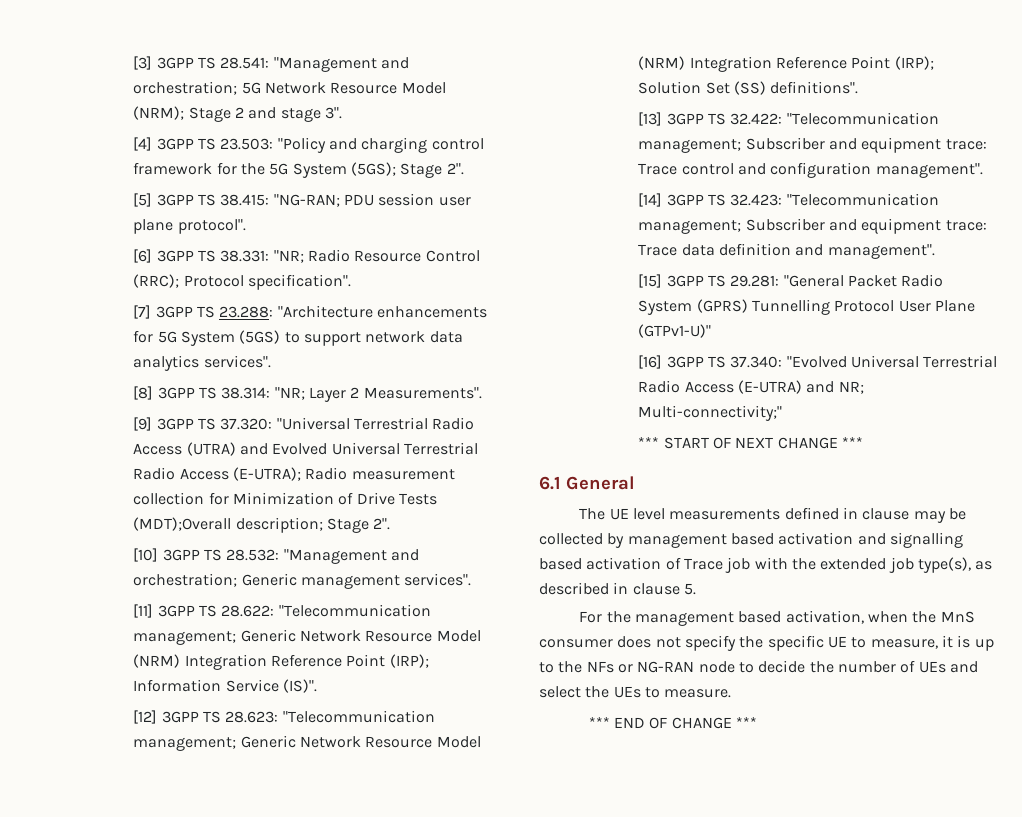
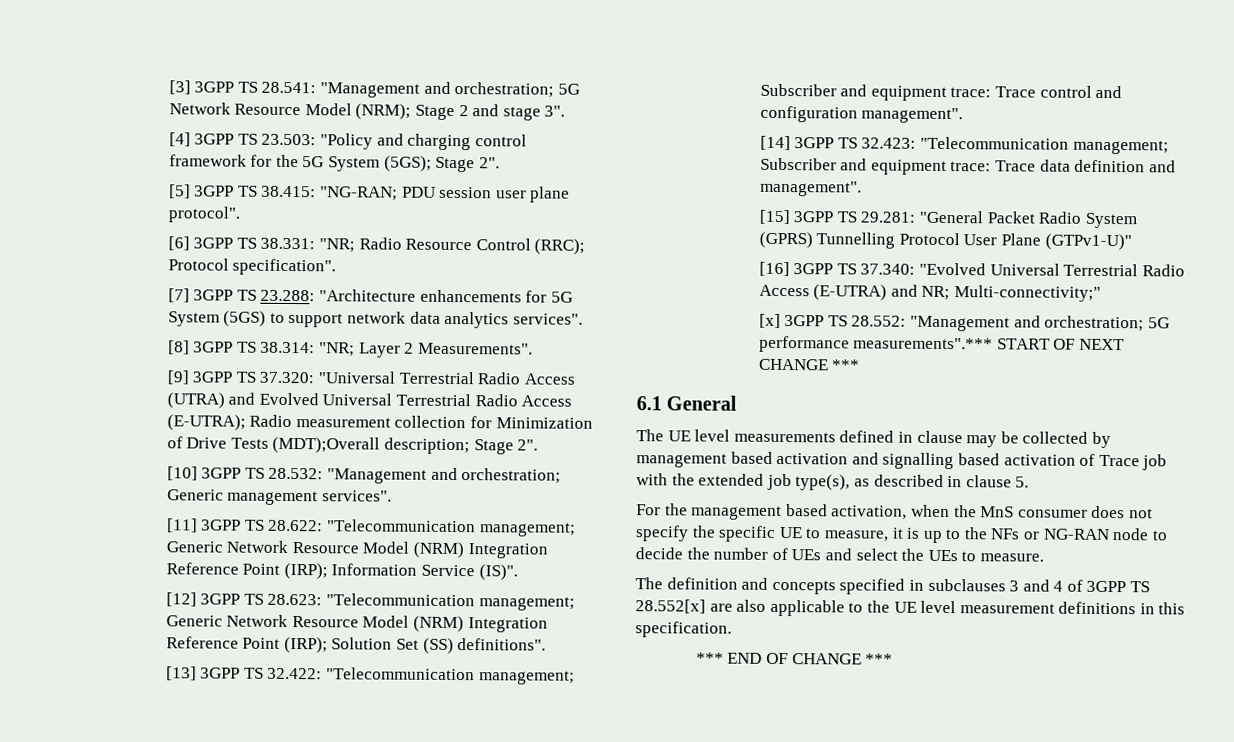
[638,437,660,448] *** -> [758,313,1170,332] [758,335,994,353] [x] 3GPP TS 28.552: "Management and orchestration; 5G performance measurements".***
(732, 693) none -> [635,577,1151,595] [635,599,1186,617] [635,621,732,638] // The definition and concepts specified in subclauses 3 and 4 of 3GPP TS 28.552[x] are also applicable to the UE level measurement definitions in this specification.

